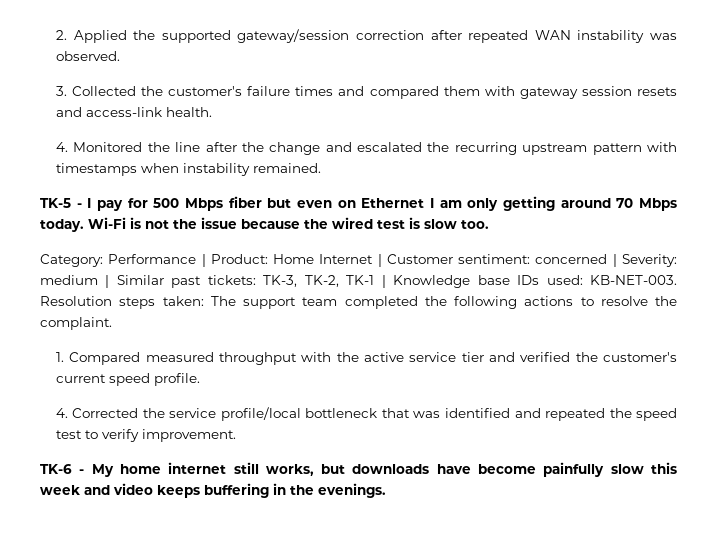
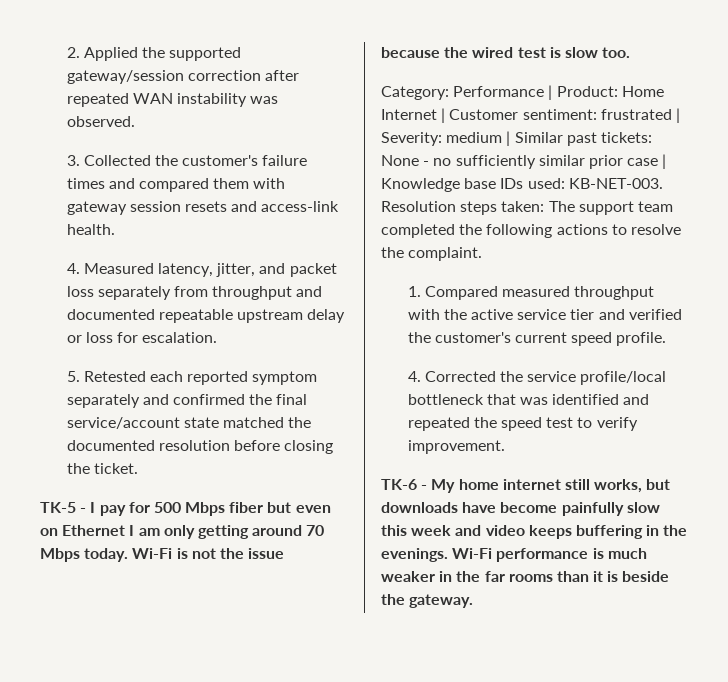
[73,142,677,155] [55,163,321,176] Monitored the line after the change and escalated the recurring upstream pattern with timestamps when instability remained. -> [83,263,337,277] [66,286,323,300] [66,309,346,323] [66,332,218,343] [66,371,318,385] [66,394,308,408] [66,417,312,429] [66,440,334,454] [66,463,138,474] Measured latency, jitter, and packet loss separately from throughput and documented repeatable upstream delay or loss for escalation. // 5. Retested each reported symptom separately and confirmed the final service/account state matched the documented resolution before closing the ticket.
[535,254,608,264] concerned -> [600,109,672,120] frustrated
[263,275,375,287] TK-3, TK-2, TK-1 -> [381,155,659,169] None - no sufficiently similar prior case
(386, 490) none -> [452,548,647,562] [381,571,670,582] [381,594,474,608] Wi-Fi performance is much weaker in the far rooms than it is beside the gateway.

